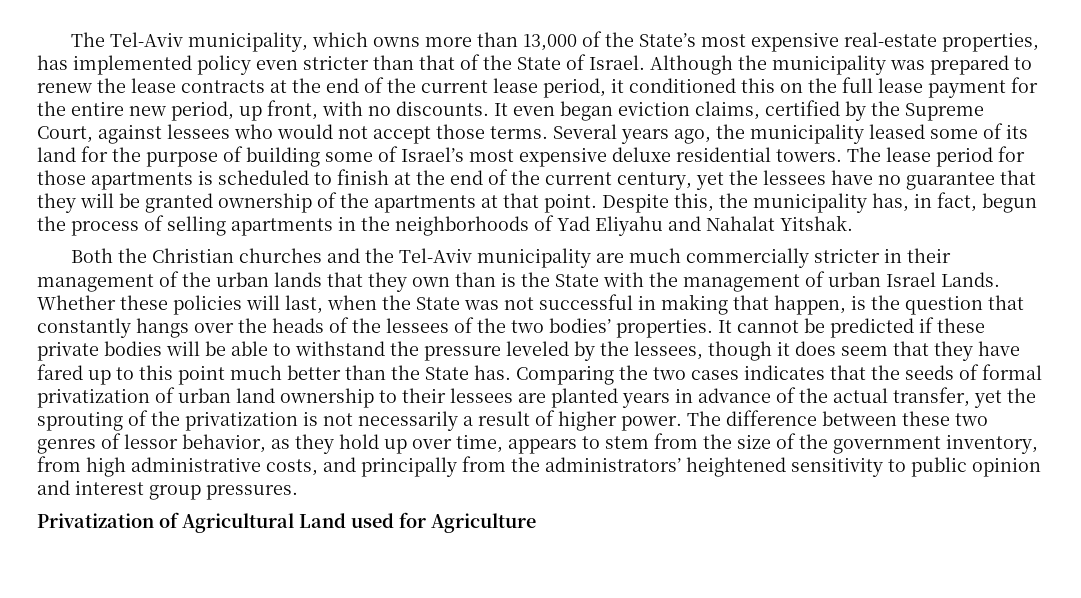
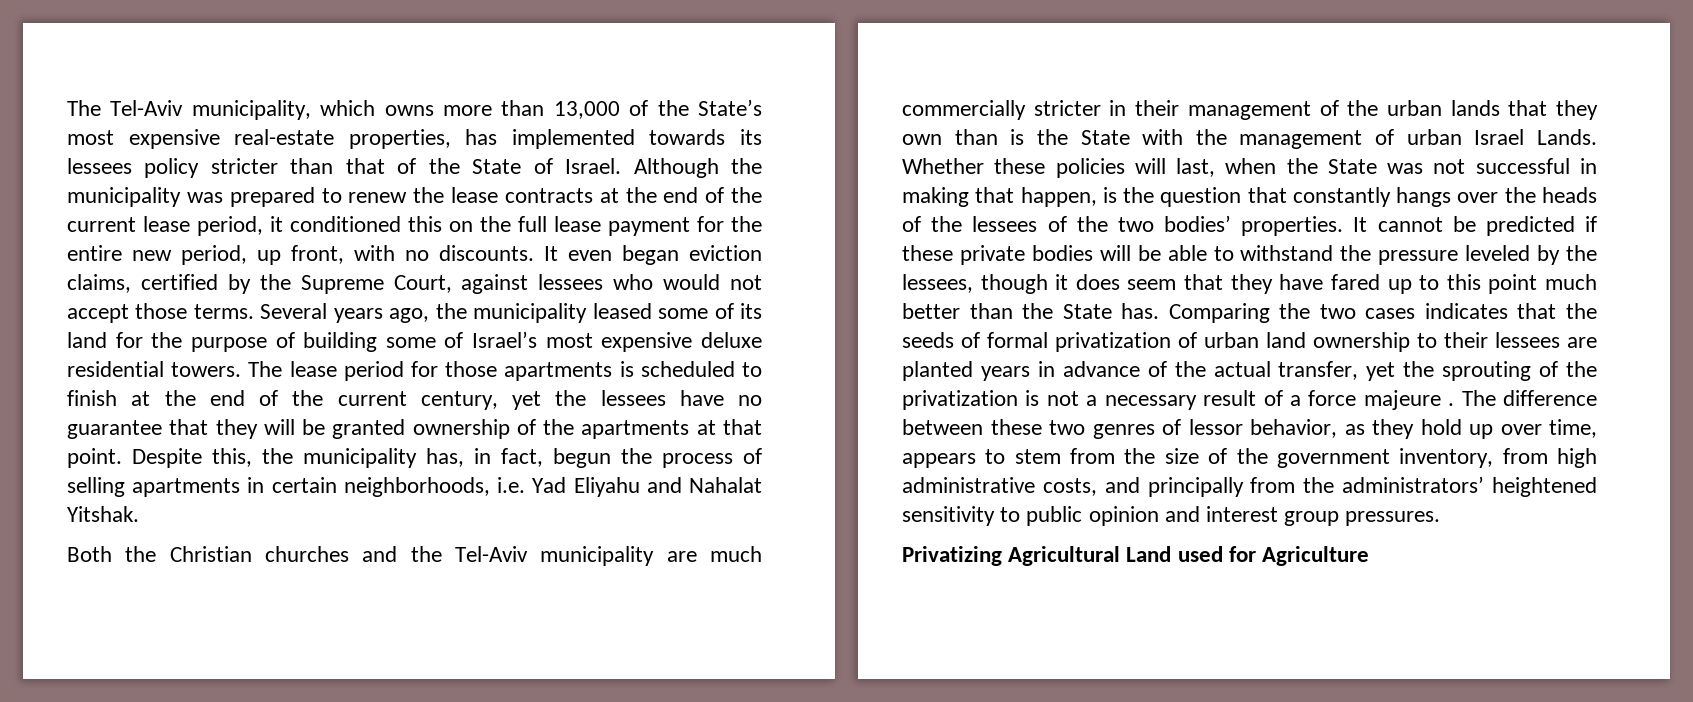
[197,55,298,75] policy even -> [649,129,762,145] [67,158,200,178] towards its lessees policy
[361,215,554,236] the neighborhoods of -> [271,477,526,497] certain neighborhoods, i.e.
[358,410,682,431] necessarily a result of higher power. -> [1086,390,1455,410] a necessary result of a force majeure .
[37,512,179,528] Privatization of -> [902,546,1002,566] Privatizing

